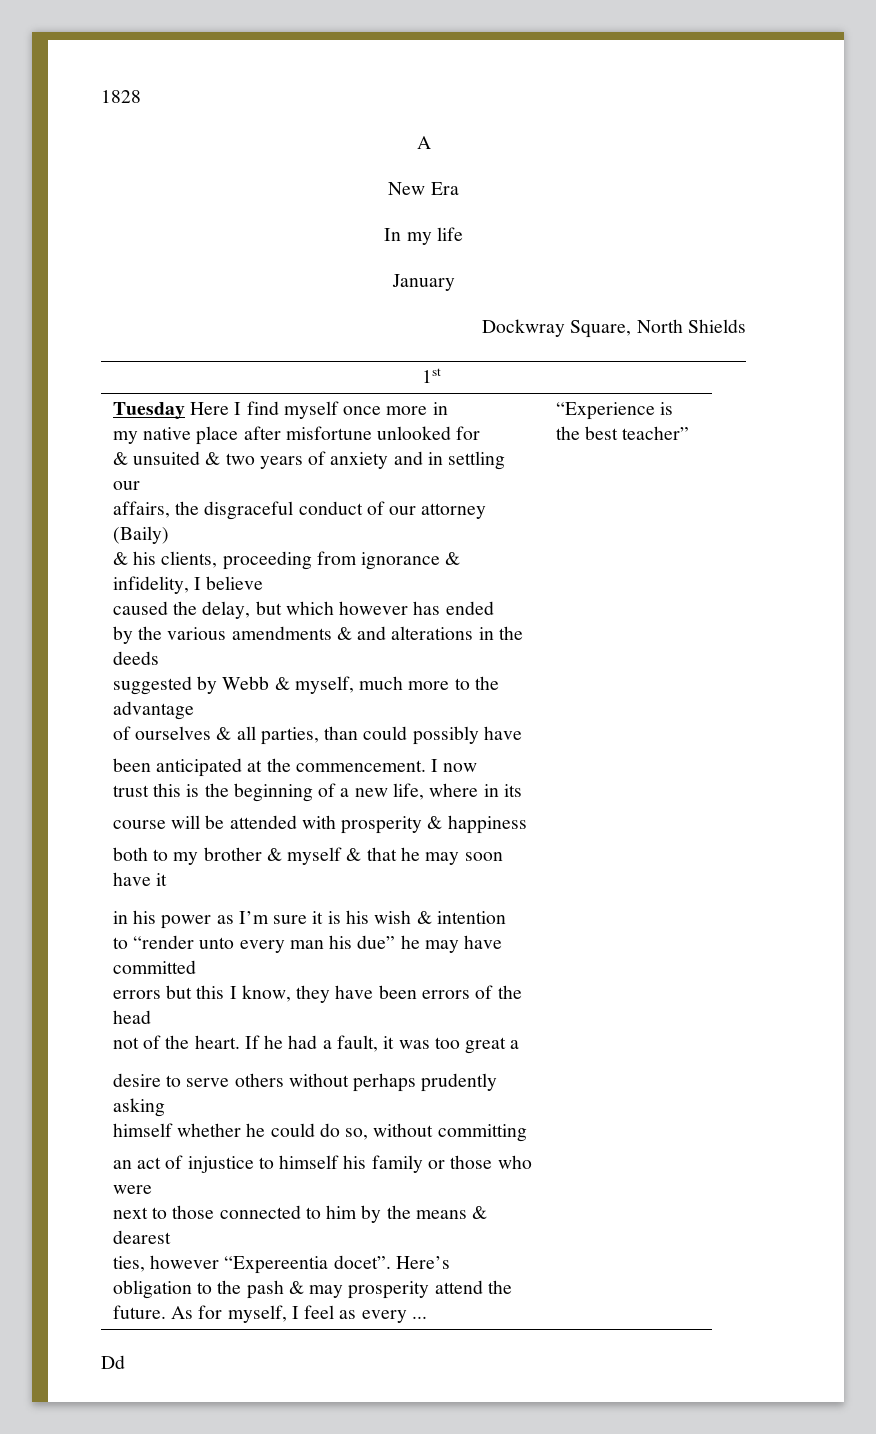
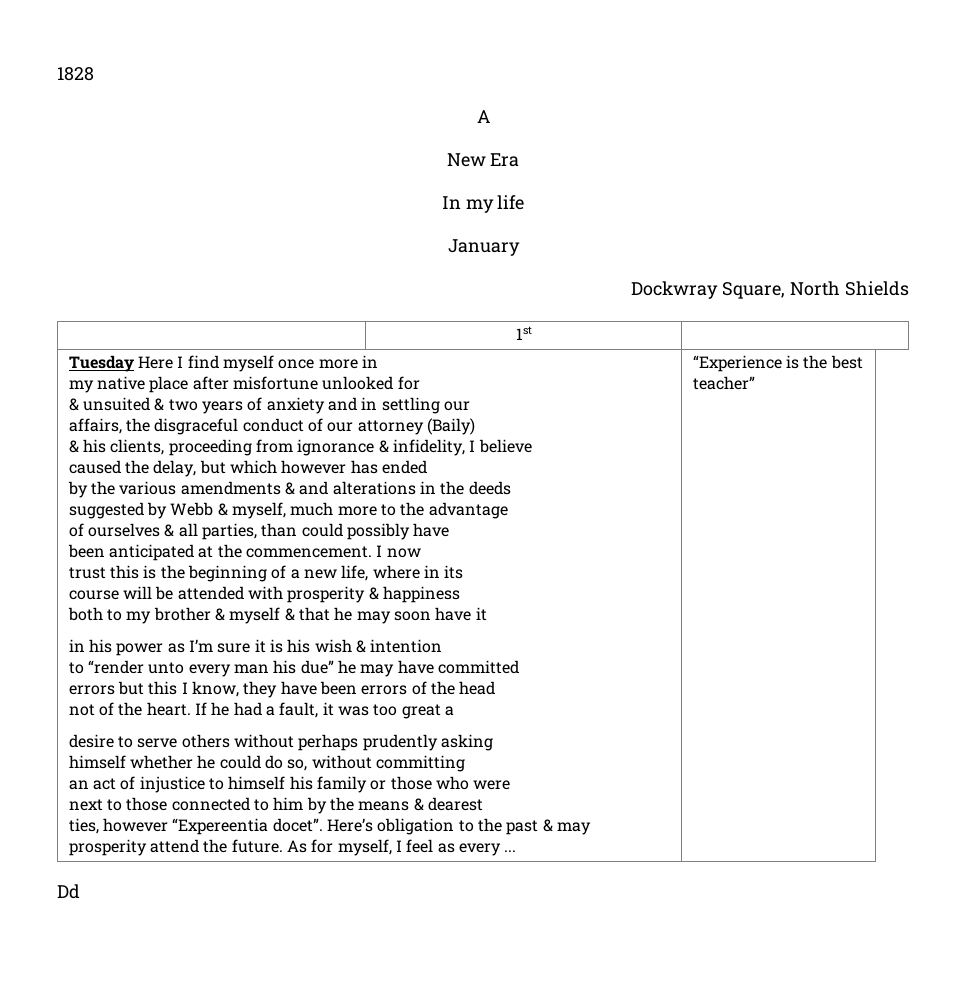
[246,1280,284,1299] pash -> [506,820,539,835] past

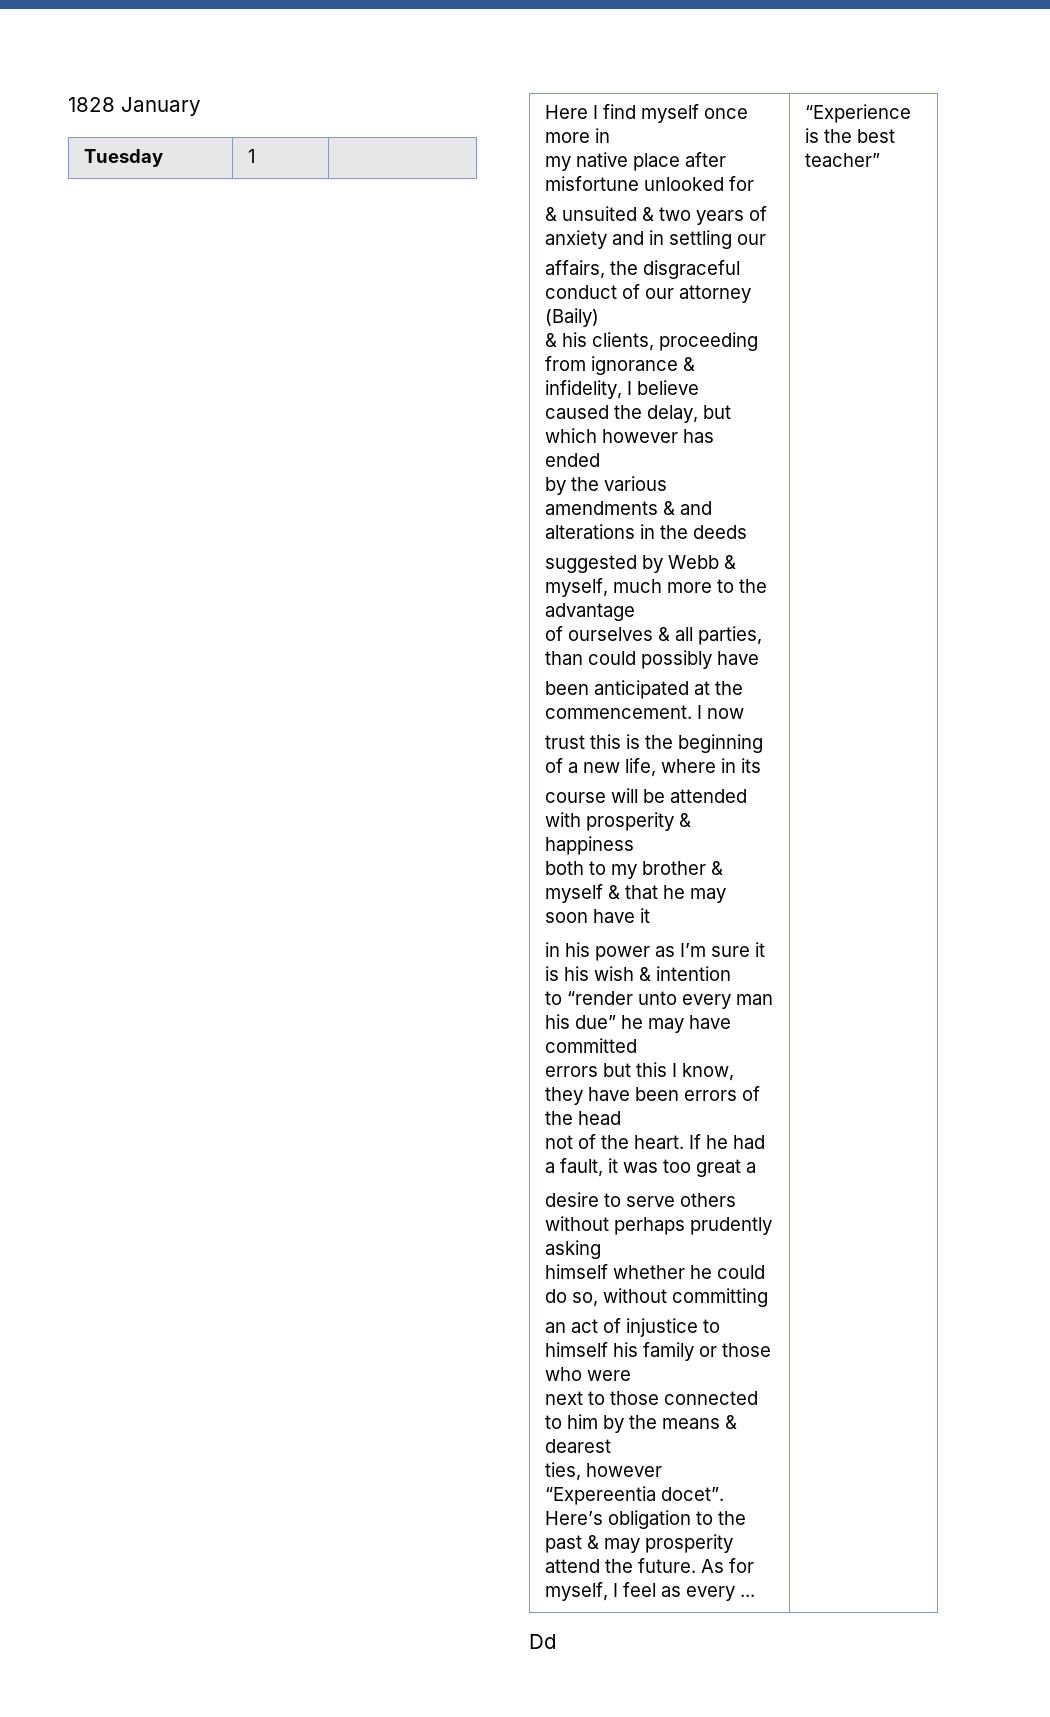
[476,110,490,123] [446,153,520,167] [441,195,525,213] [447,239,520,256] [631,281,910,299] [515,326,532,340] [68,355,134,372] // A // New Era // In my life // January // Dockwray Square, North Shields // | 1st | // Tuesday -> [121,97,201,116] [84,149,164,167] [248,149,257,163] January // Tuesday | 1 | //

